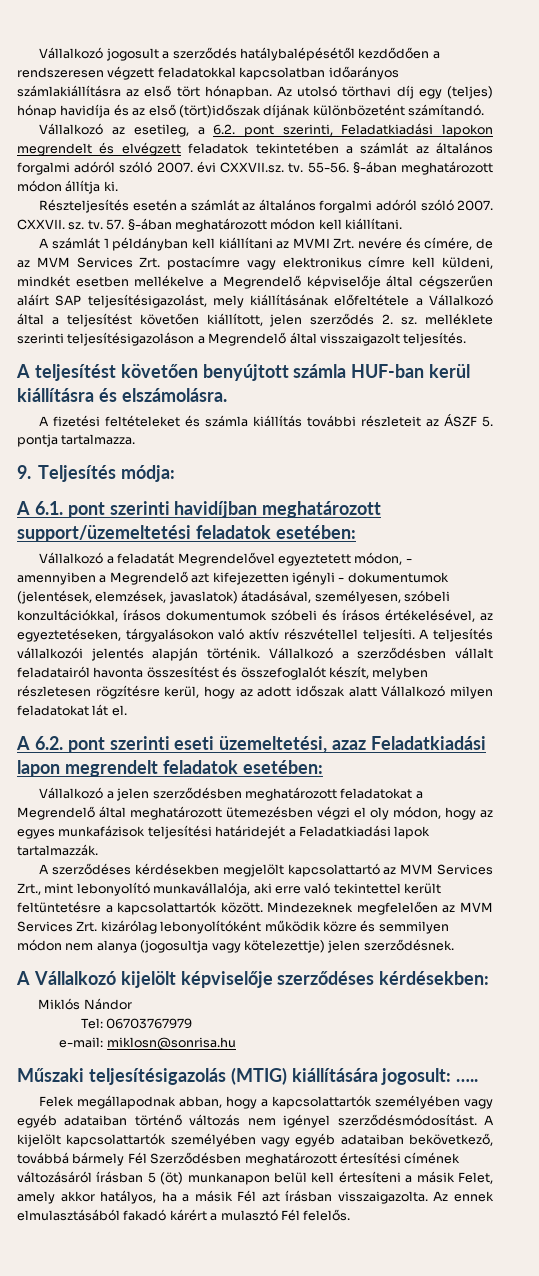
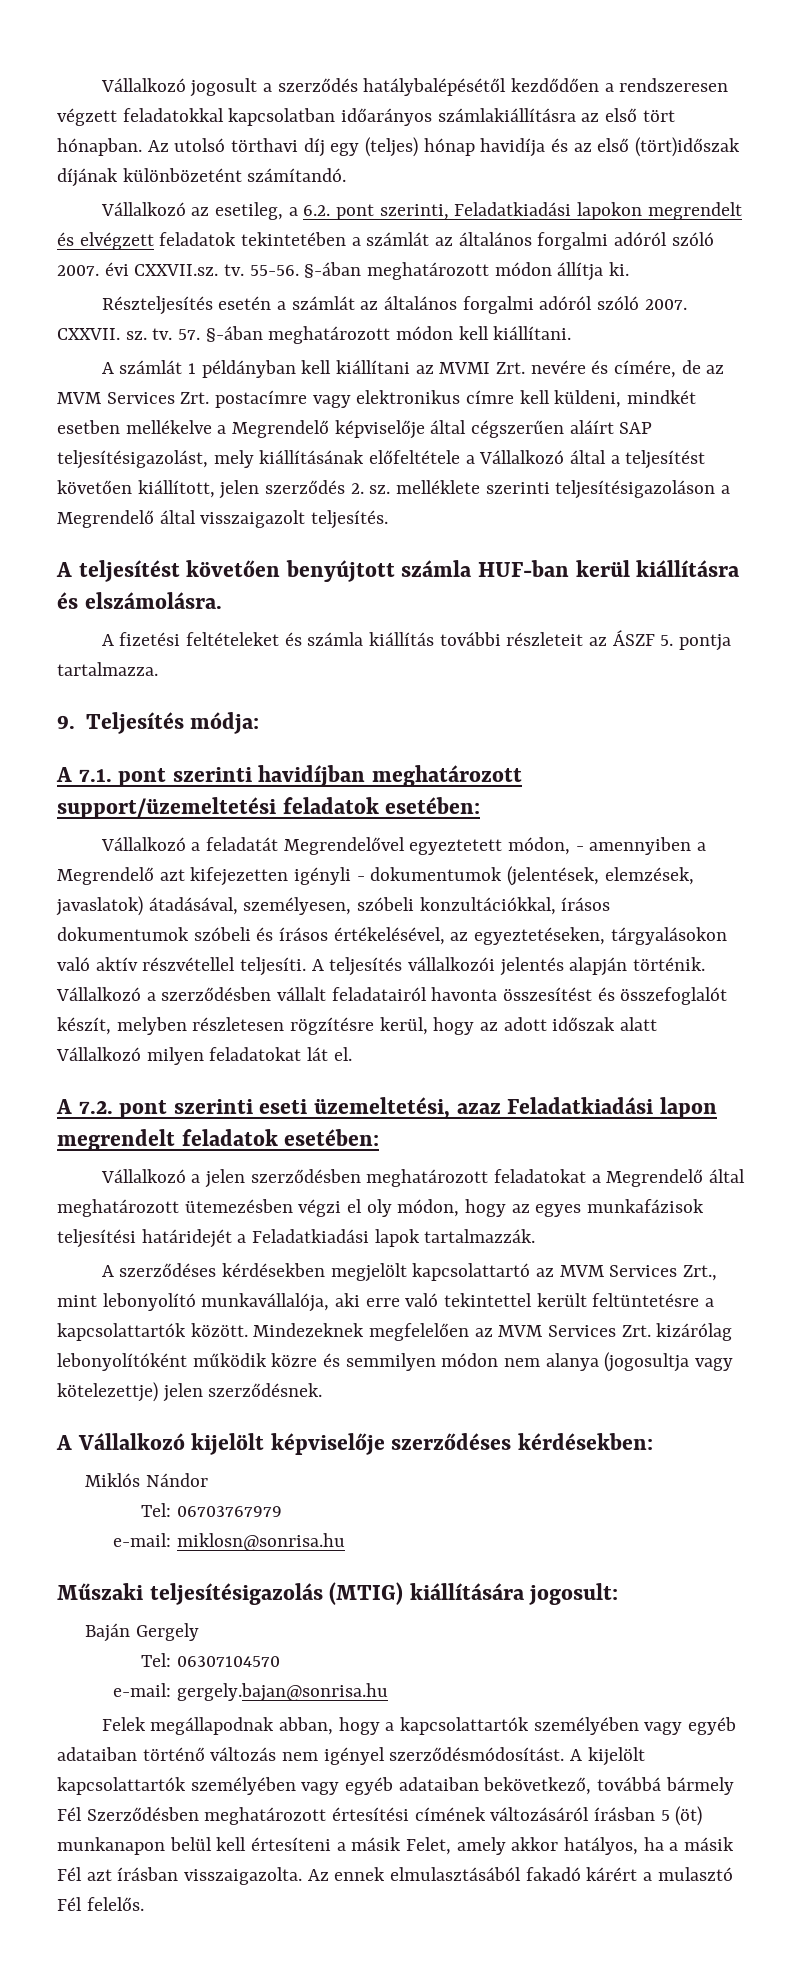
[34,501,63,515] 6.1. -> [78,769,112,782] 7.1.
[34,736,63,750] 6.2. -> [78,1101,113,1114] 7.2.
[456,1079,479,1082] ….. -> [84,1623,199,1642] [140,1653,280,1667] [112,1683,388,1702] // Baján Gergely // Tel: 06307104570 // e-mail: gergely.bajan@sonrisa.hu

